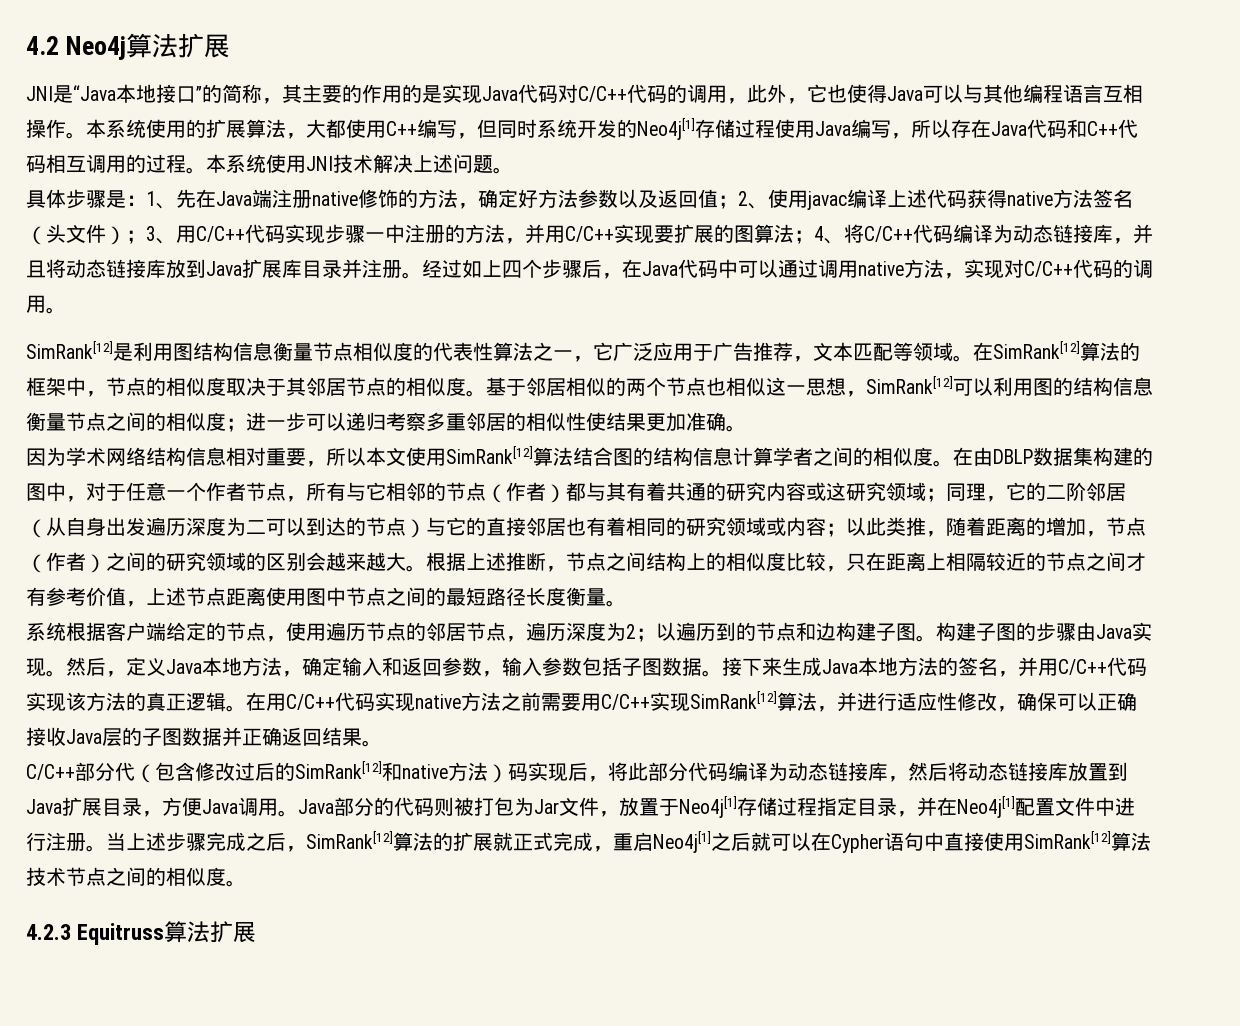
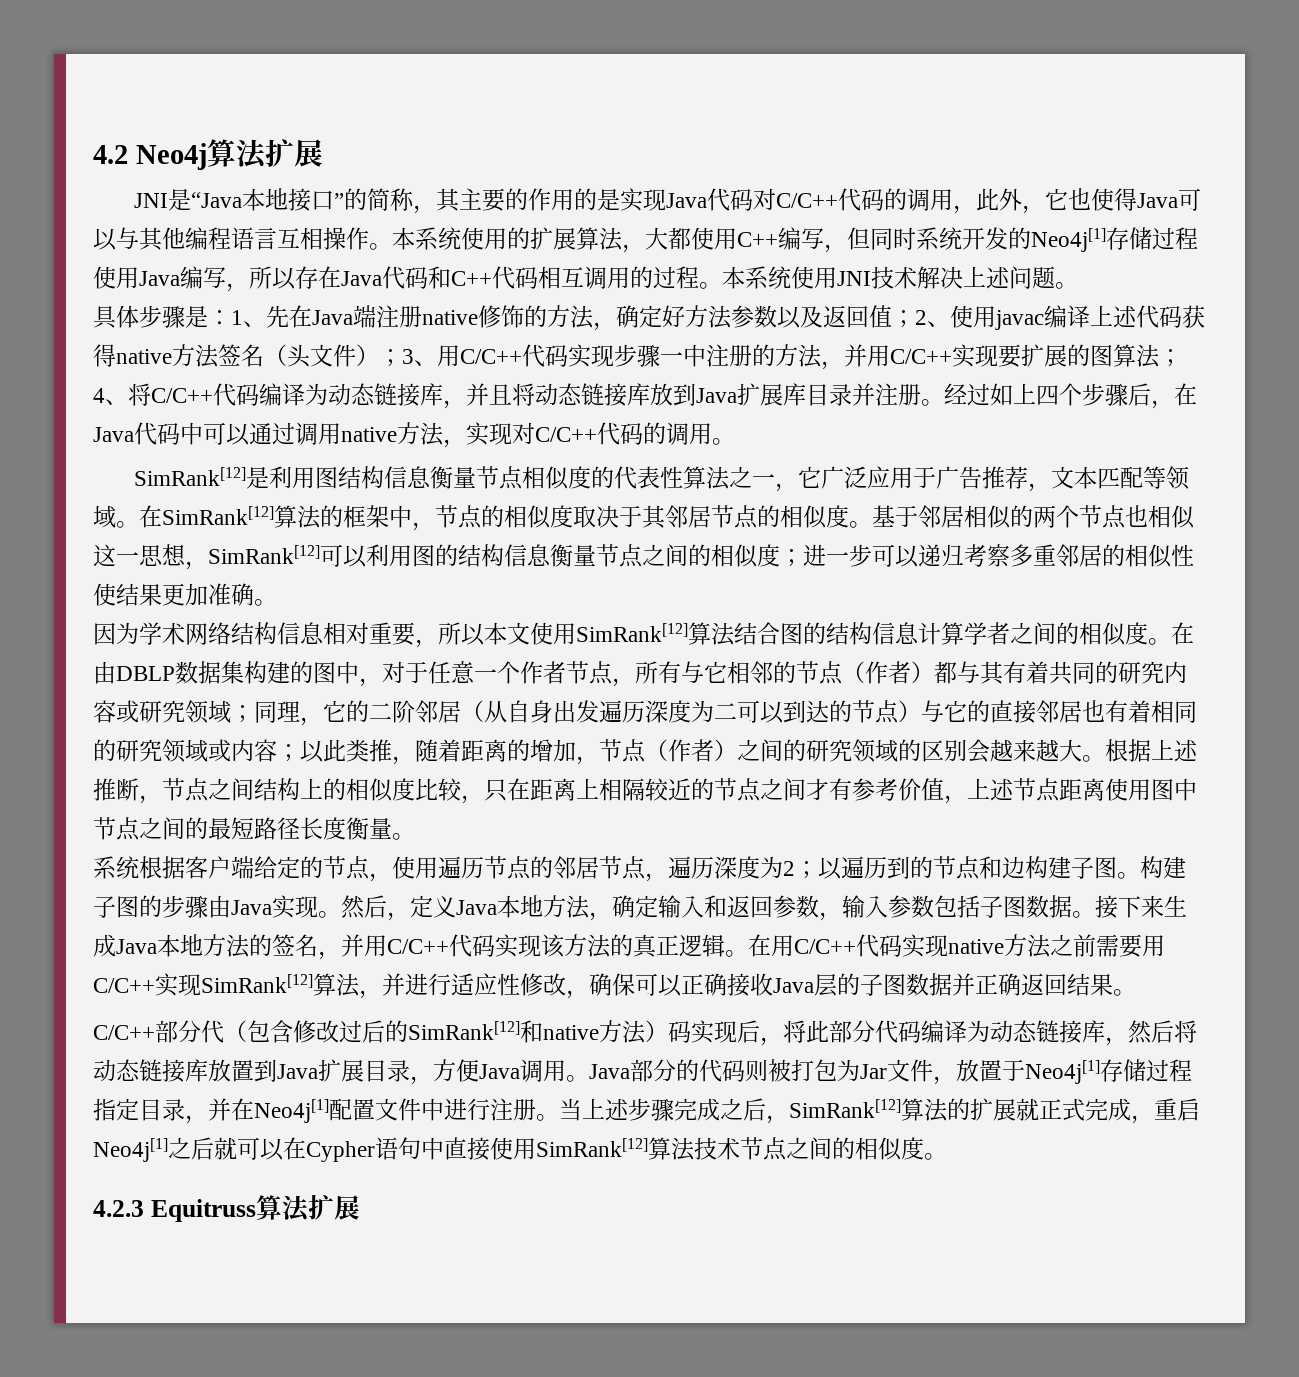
[686,483,706,501] 通 -> [1072,662,1095,684] 同
[826,482,846,501] 这 -> (139, 711) none

